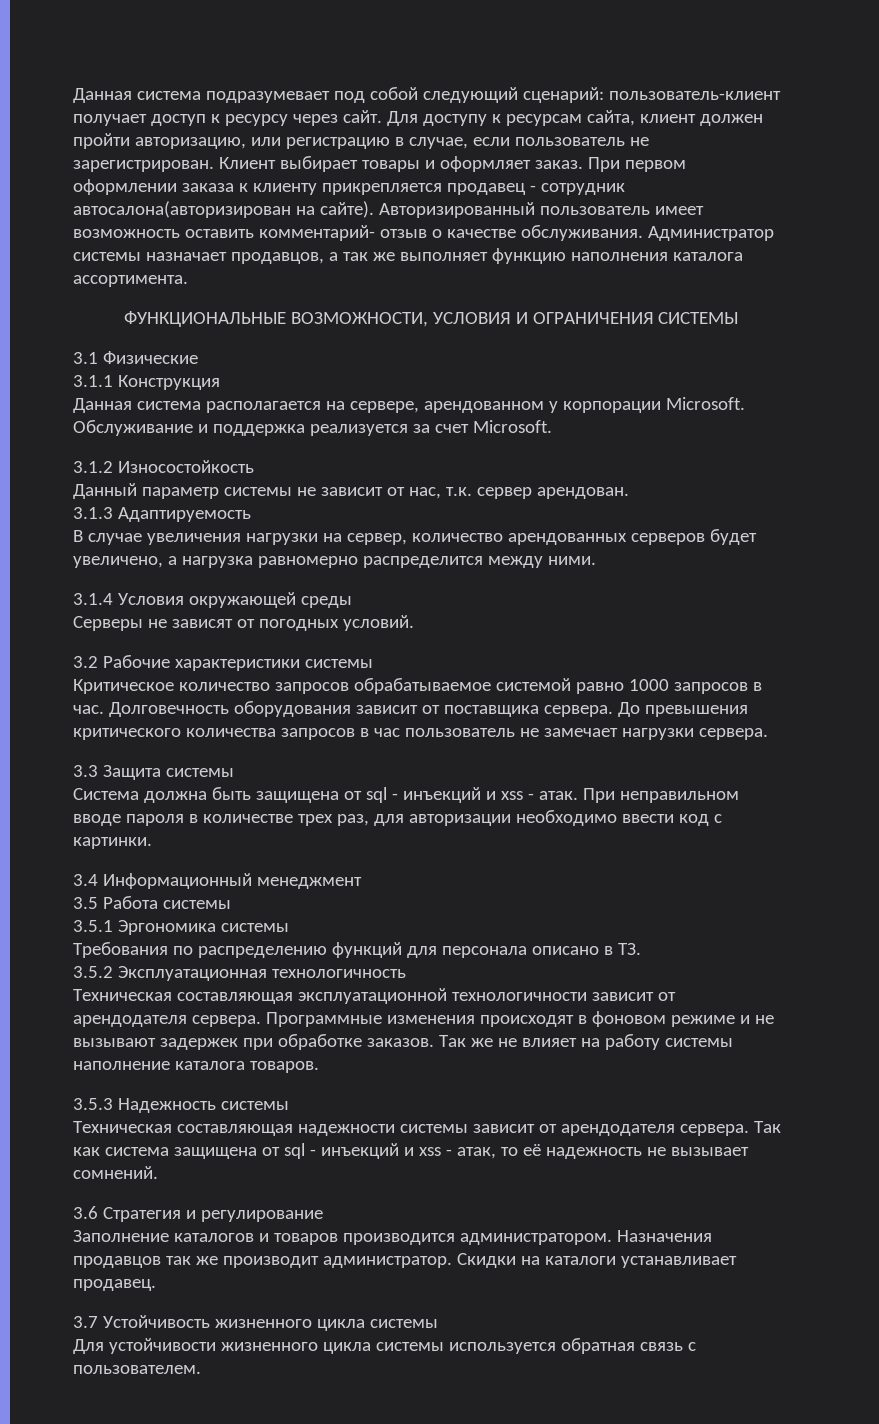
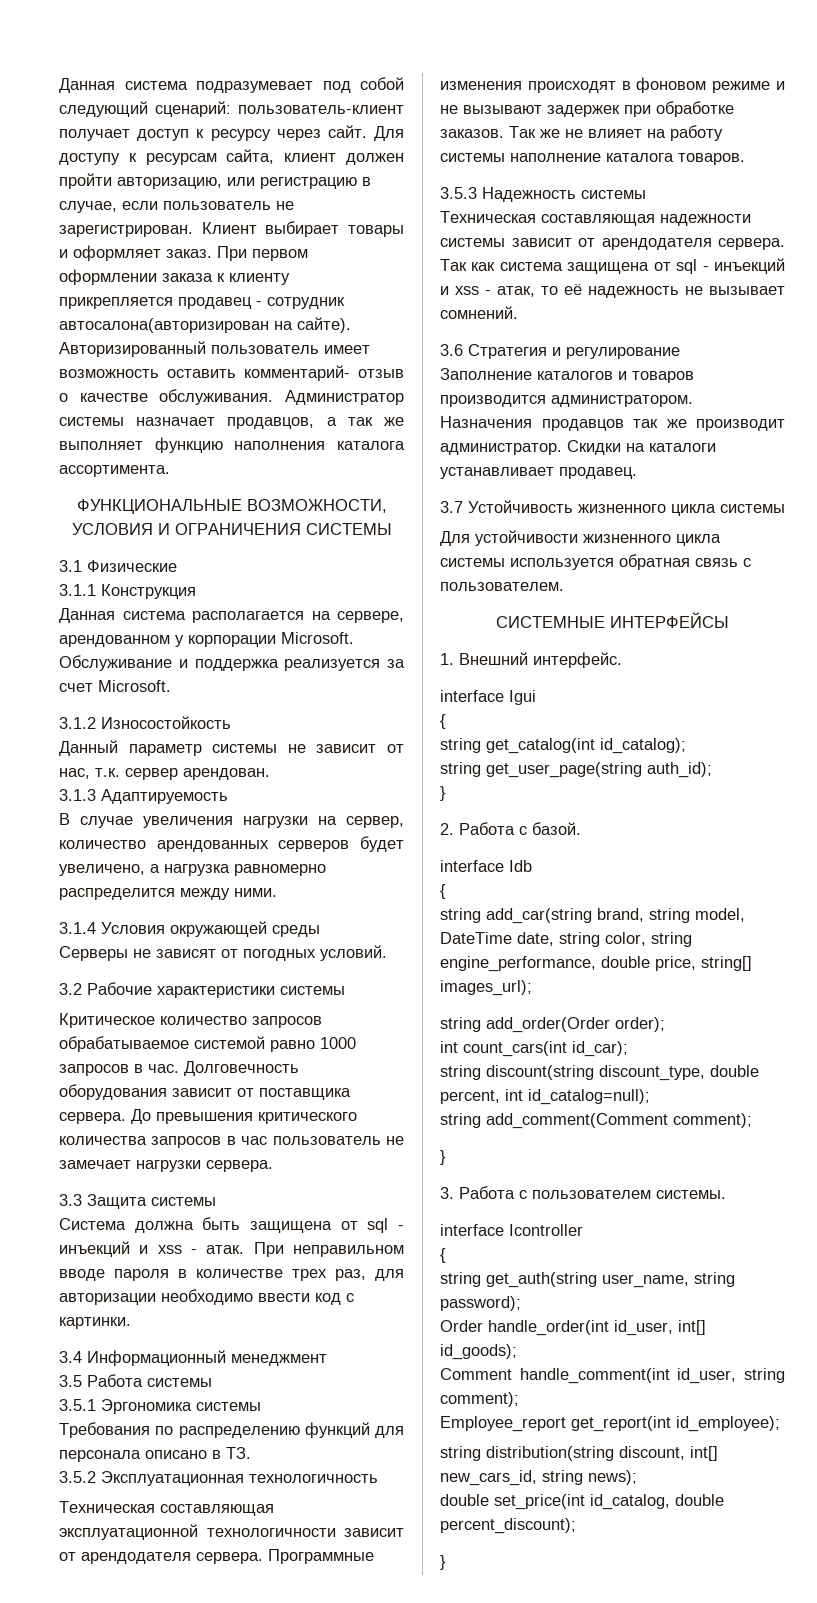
(201, 1369) none -> [496,612,729,628] [440,652,622,668] [440,690,536,705] [440,714,446,729] [440,738,686,754] [440,762,712,778] [440,786,446,801] [440,822,581,835] [440,860,532,872] [440,884,446,899] [440,908,745,924] [440,932,692,947] [440,956,752,972] [440,980,532,996] [440,1017,665,1033] [440,1041,628,1057] [440,1065,759,1081] [440,1089,650,1105] [440,1113,752,1129] [440,1150,446,1165] [440,1186,726,1199] [440,1224,583,1236] [440,1248,446,1263] [440,1272,735,1288] [440,1296,521,1311] [440,1320,706,1336] [440,1344,517,1360] [440,1368,785,1384] [440,1392,519,1407] [440,1416,780,1432] [440,1446,718,1461] [440,1470,637,1486] [440,1494,724,1510] [440,1518,576,1534] [440,1555,446,1570] // СИСТЕМНЫЕ ИНТЕРФЕЙСЫ // 1. Внешний интерфейс. // interface Igui // { // string get_catalog(int id_catalog); // string get_user_page(string auth_id); // } // 2. Работа с базой. // interface Idb // { // string add_car(string brand, string model, DateTime date, string color, string engine_performance, double price, string[] images_url); // string add_order(Order order); // int count_cars(int id_car); // string discount(string discount_type, double percent, int id_catalog=null); // string add_comment(Comment comment); // } // 3. Работа с пользователем системы. // interface Icontroller // { // string get_auth(string user_name, string password); // Order handle_order(int id_user, int[] id_goods); // Comment handle_comment(int id_user, string comment); // Employee_report get_report(int id_employee); // string distribution(string discount, int[] new_cars_id, string news); // double set_price(int id_catalog, double percent_discount); // }

